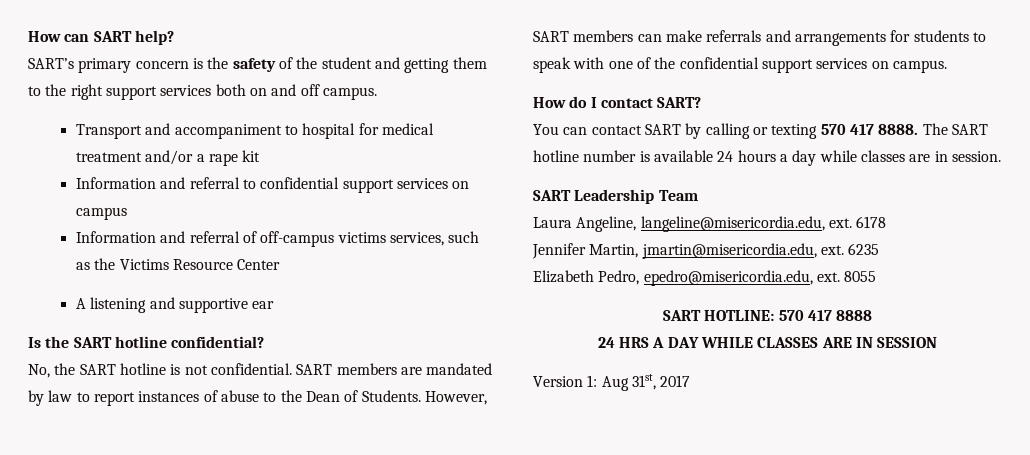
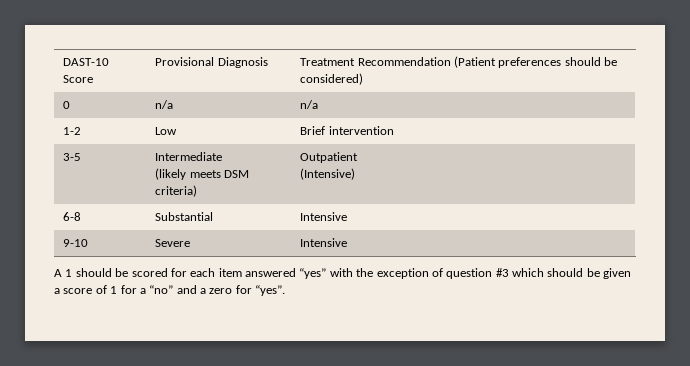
[28,30,174,45] [28,57,487,73] [28,84,377,100] [75,123,434,139] [75,150,261,166] [75,177,470,193] [75,207,127,220] [75,231,480,247] [75,258,281,270] [75,297,275,313] [28,336,265,348] [28,363,493,378] [28,390,487,406] [533,30,986,46] [533,57,947,73] [533,96,702,108] [533,123,988,139] [533,150,1001,166] [533,189,698,204] [533,216,887,232] [532,243,880,259] [533,270,877,286] [662,310,873,321] [597,337,938,348] [533,374,691,391] How can SART help? // SART’s primary concern is the safety of the student and getting them to the right support services both on and off campus. // Transport and accompaniment to hospital for medical treatment and/or a rape kit // Information and referral to confidential support services on campus // Information and referral of off-campus victims services, such as the Victims Resource Center // A listening and supportive ear // Is the SART hotline confidential? // No, the SART hotline is not confidential. SART members are mandated by law to report instances of abuse to the Dean of Students. However, SART members can make referrals and arrangements for students to speak with one of the confidential support services on campus. // How do I contact SART? // You can contact SART by calling or texting 570 417 8888. The SART hotline number is available 24 hours a day while classes are in session. // SART Leadership Team // Laura Angeline, langeline@misericordia.edu, ext. 6178 // Jennifer Martin, jmartin@misericordia.edu, ext. 6235 // Elizabeth Pedro, epedro@misericordia.edu, ext. 8055 // SART HOTLINE: 570 417 8888 // 24 HRS A DAY WHILE CLASSES ARE IN SESSION // Version 1: Aug 31st, 2017 -> [63,58,110,66] [63,75,94,83] [155,57,268,68] [300,56,618,68] [300,73,364,85] [63,101,71,109] [155,100,174,109] [300,100,319,109] [63,127,82,135] [155,127,178,135] [300,126,394,135] [63,153,82,161] [155,152,223,161] [155,168,249,180] [155,185,198,197] [300,152,359,163] [300,168,356,180] [63,212,82,221] [155,212,214,221] [300,212,348,221] [63,239,89,247] [155,239,191,247] [300,238,348,247] [54,268,632,279] [54,285,286,296] DAST-10 Score | Provisional Diagnosis | Treatment Recommendation (Patient preferences should be considered) // 0 | n/a | n/a // 1-2 | Low | Brief intervention // 3-5 | Intermediate // (likely meets DSM criteria) | Outpatient // (Intensive) // 6-8 | Substantial | Intensive // 9-10 | Severe | Intensive // A 1 should be scored for each item answered “yes” with the exception of question #3 which should be given a score of 1 for a “no” and a zero for “yes”.

